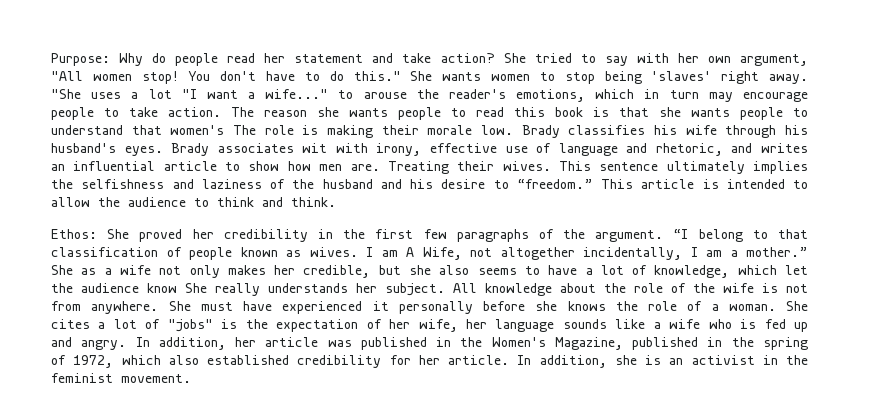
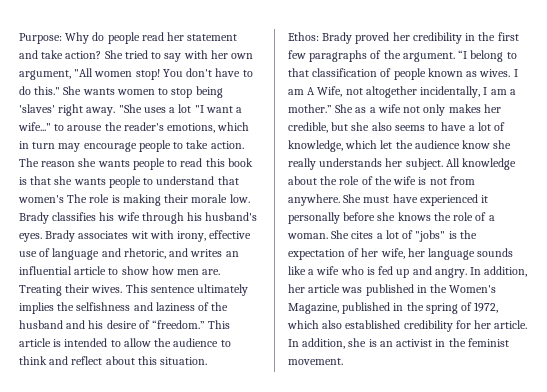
[493,180,509,189] to -> [138,320,150,329] of
[291,197,336,207] think. -> [71,356,208,365] reflect about this situation.
[107,229,130,239] She -> [322,32,353,44] Brady
[185,283,207,293] She -> [493,140,512,149] she

